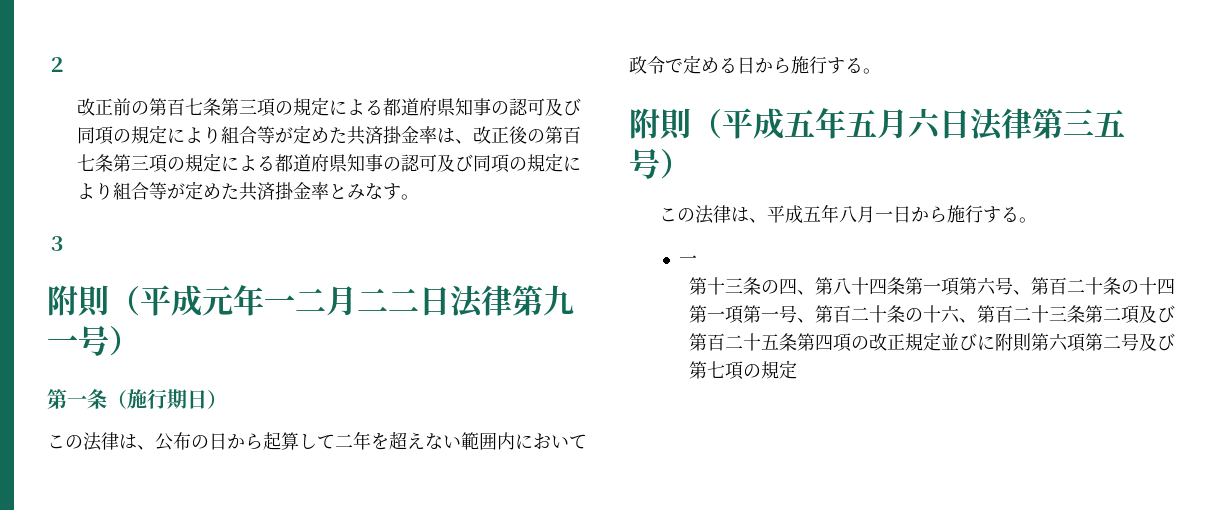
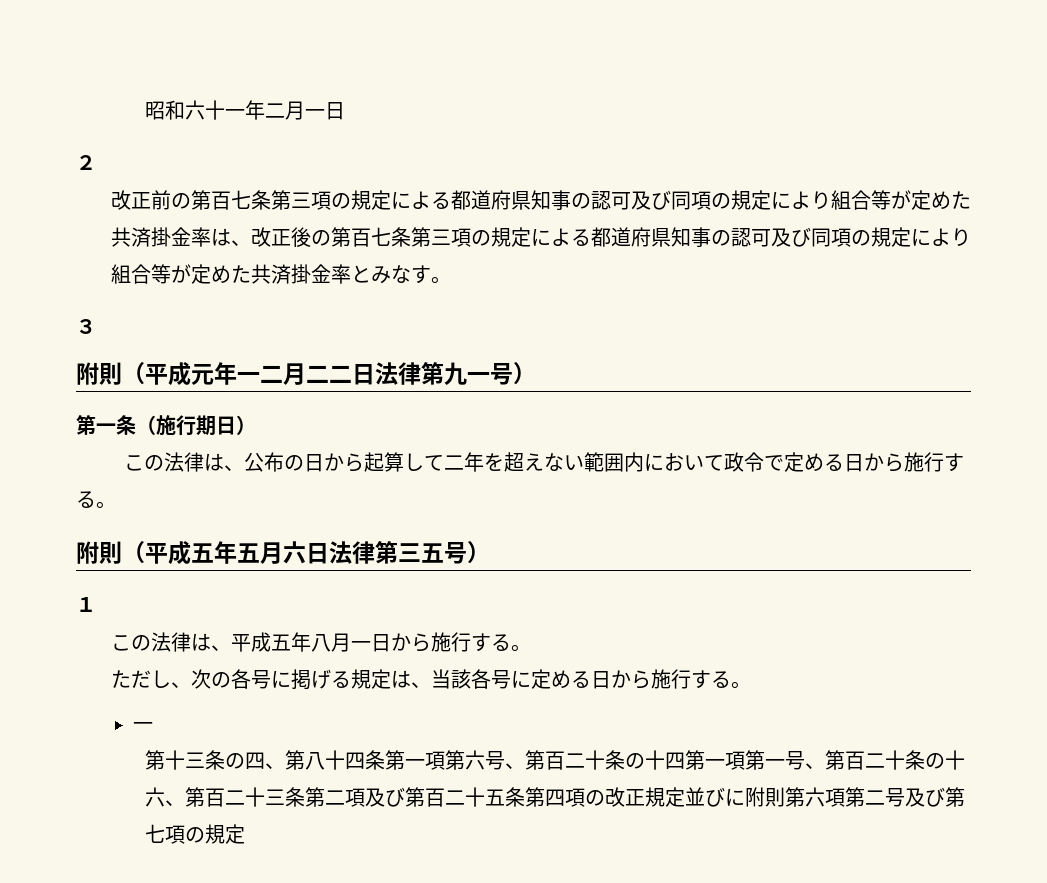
(47, 64) none -> [145,100,346,120] 昭和六十一年二月一日 //
(691, 164) none -> [76,597,96,612] // １
(1038, 220) none -> [110,669,751,690] // ただし、次の各号に掲げる規定は、当該各号に定める日から施行する。

